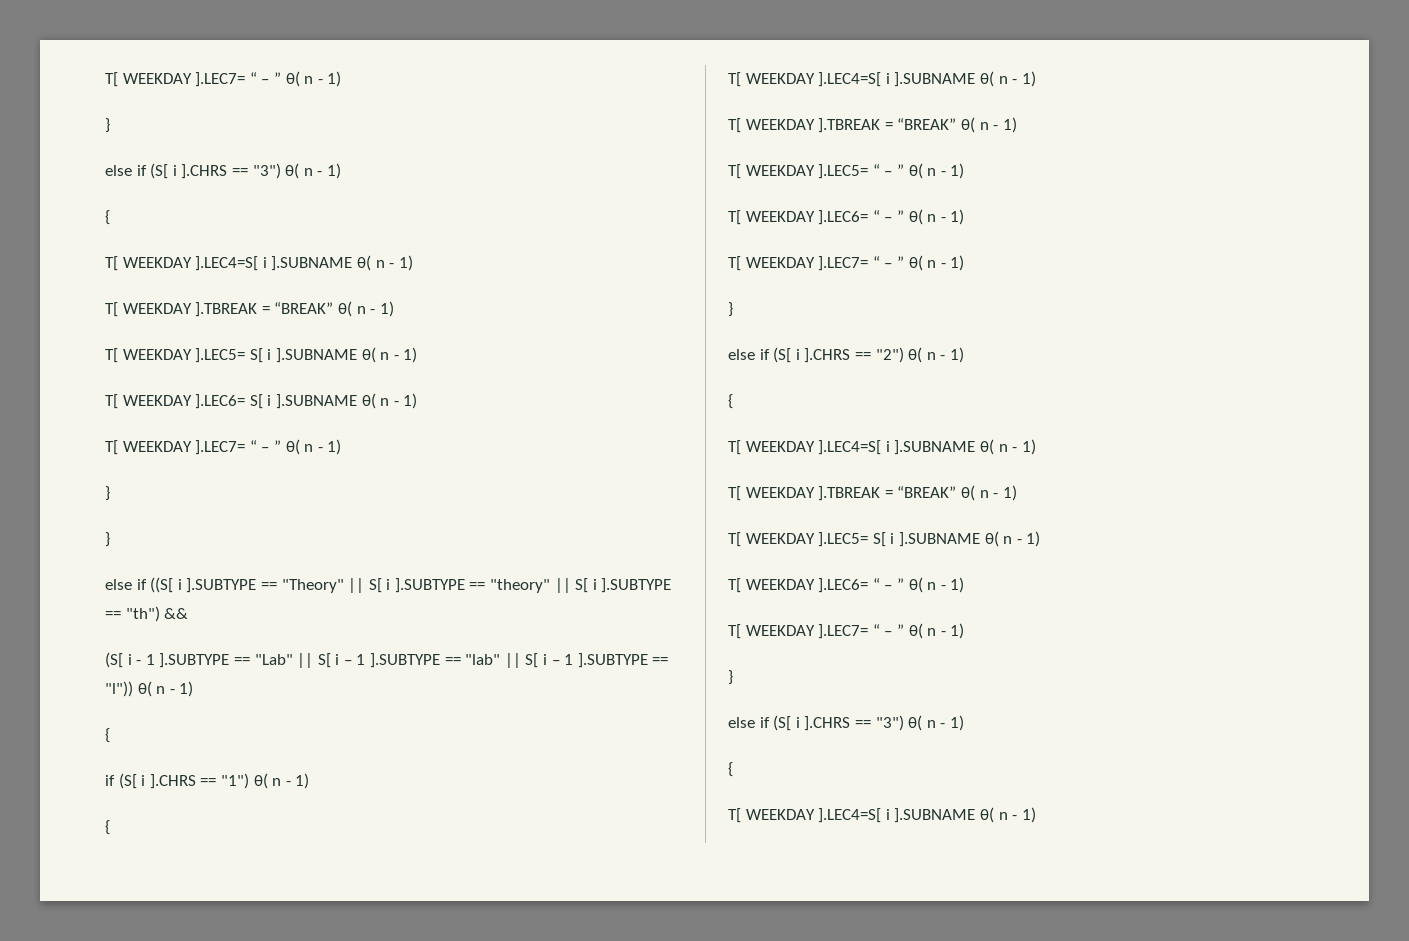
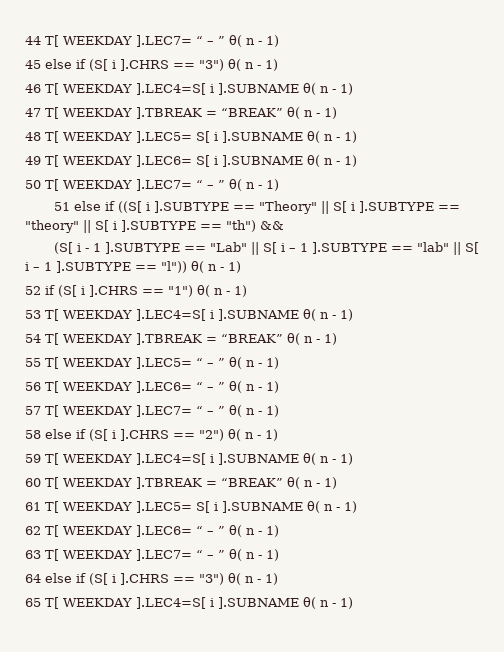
(105, 79) none -> [25,36,41,45] 44
[105,118,110,133] } // -> [25,60,41,69] 45
[105,210,110,225] [105,255,413,271] [105,301,394,317] { // T[ WEEKDAY ].LEC4=S[ i ].SUBNAME θ( n - 1) // T[ WEEKDAY ].TBREAK = “BREAK” θ( n - 1) // -> [25,83,353,95] [25,107,337,119] [25,132,41,141] 46 T[ WEEKDAY ].LEC4=S[ i ].SUBNAME θ( n - 1) // 47 T[ WEEKDAY ].TBREAK = “BREAK” θ( n - 1) // 48
(418, 355) none -> [25,156,41,165] 49
(418, 401) none -> [25,180,41,189] 50
[105,486,110,501] [105,532,110,547] } // } // -> [53,202,70,211] 51
[105,728,110,743] { // -> [25,286,41,295] 52
[105,820,110,835] [728,71,1036,87] [728,117,1017,133] { // T[ WEEKDAY ].LEC4=S[ i ].SUBNAME θ( n - 1) // T[ WEEKDAY ].TBREAK = “BREAK” θ( n - 1) // -> [25,309,353,321] [25,333,337,345] [25,358,41,367] 53 T[ WEEKDAY ].LEC4=S[ i ].SUBNAME θ( n - 1) // 54 T[ WEEKDAY ].TBREAK = “BREAK” θ( n - 1) // 55
(965, 171) none -> [25,382,41,391] 56
(965, 217) none -> [25,406,41,415] 57
[728,302,733,317] } // -> [25,430,41,439] 58
[728,394,733,409] [728,439,1036,455] [728,485,1017,501] { // T[ WEEKDAY ].LEC4=S[ i ].SUBNAME θ( n - 1) // T[ WEEKDAY ].TBREAK = “BREAK” θ( n - 1) // -> [25,453,353,465] [25,477,337,489] [25,502,41,511] 59 T[ WEEKDAY ].LEC4=S[ i ].SUBNAME θ( n - 1) // 60 T[ WEEKDAY ].TBREAK = “BREAK” θ( n - 1) // 61
(1041, 539) none -> [25,526,41,535] 62
(965, 585) none -> [25,550,41,559] 63
[728,670,733,685] } // -> [25,574,41,583] 64
[728,762,733,777] { // -> [25,598,41,607] 65

